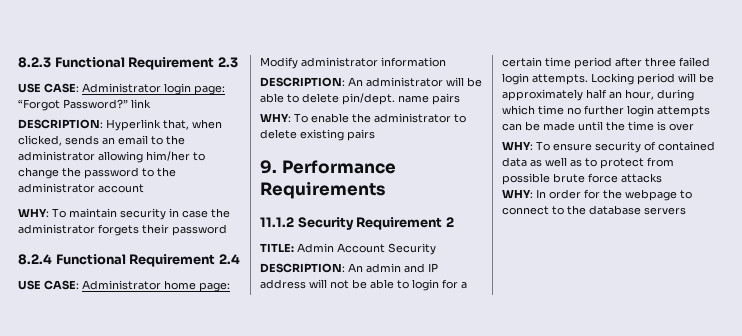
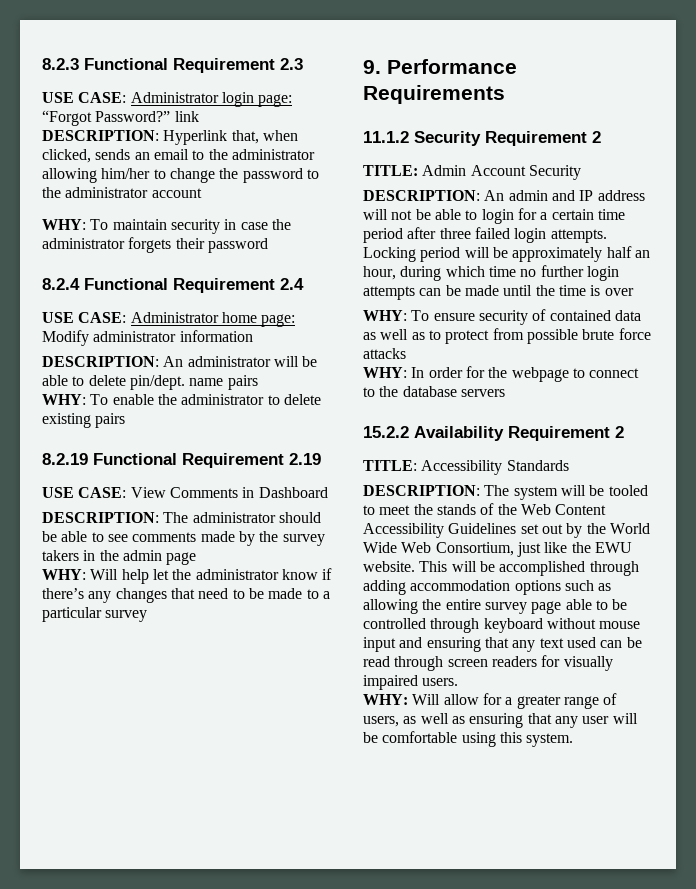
(375, 135) none -> [42,453,321,468] [42,487,328,498] [42,512,321,523] [42,531,325,546] [42,550,197,565] [42,568,333,584] [42,588,330,603] [42,607,148,622] // 8.2.19 Functional Requirement 2.19 // USE CASE: View Comments in Dashboard // DESCRIPTION: The administrator should be able to see comments made by the survey takers in the admin page // WHY: Will help let the administrator know if there’s any changes that need to be made to a particular survey
(686, 211) none -> [363,426,624,441] [363,460,569,475] [363,485,648,500] [363,503,607,515] [363,523,650,538] [363,542,632,557] [363,561,639,576] [363,580,612,595] [363,599,628,614] [363,618,641,633] [363,637,642,652] [363,655,613,671] [363,675,459,690] [363,693,618,709] [363,713,638,728] [363,731,574,747] // 15.2.2 Availability Requirement 2 // TITLE: Accessibility Standards // DESCRIPTION: The system will be tooled to meet the stands of the Web Content Accessibility Guidelines set out by the World Wide Web Consortium, just like the EWU website. This will be accomplished through adding accommodation options such as allowing the entire survey page able to be controlled through keyboard without mouse input and ensuring that any text used can be read through screen readers for visually impaired users. // WHY: Will allow for a greater range of users, as well as ensuring that any user will be comfortable using this system.

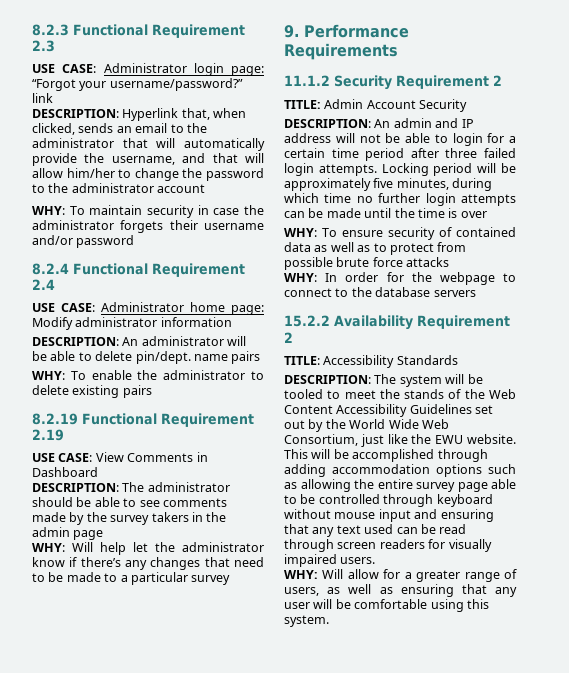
[95,111,171,122] Password?” -> [79,78,243,91] your username/password?”
[42,168,97,183] allowing -> [122,138,265,151] [32,153,264,166] [32,168,63,178] that will automatically provide the username, and that will allow
(205, 243) none -> [204,223,264,230] [32,235,73,245] username and/or
[606,246,650,258] [363,266,396,280] half an hour, -> [373,178,449,190] five minutes,

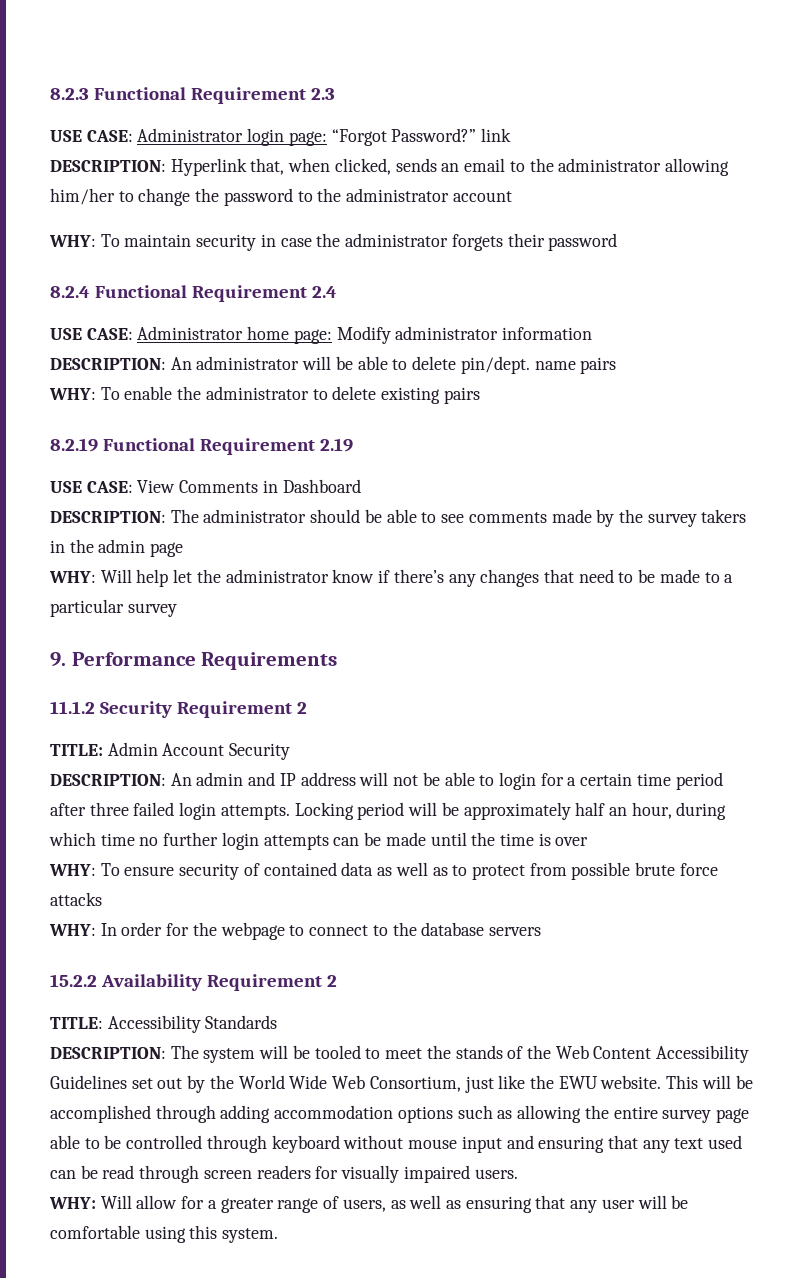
[79,78,243,91] your username/password?” -> [391,128,477,142] Password?”
[122,138,265,151] [32,153,264,166] [32,168,63,178] that will automatically provide the username, and that will allow -> [664,158,729,176] allowing
[204,223,264,230] [32,235,73,245] username and/or -> (545, 240) none
[373,178,449,190] five minutes, -> [575,802,672,819] half an hour,

